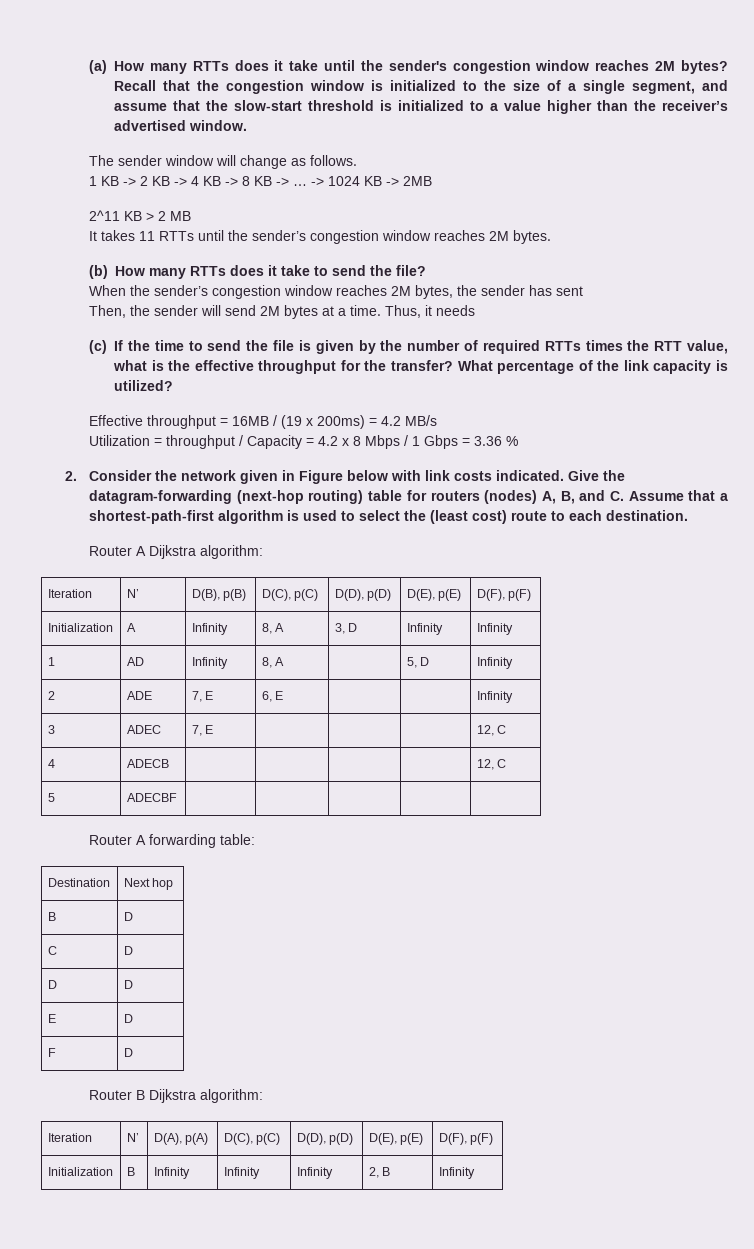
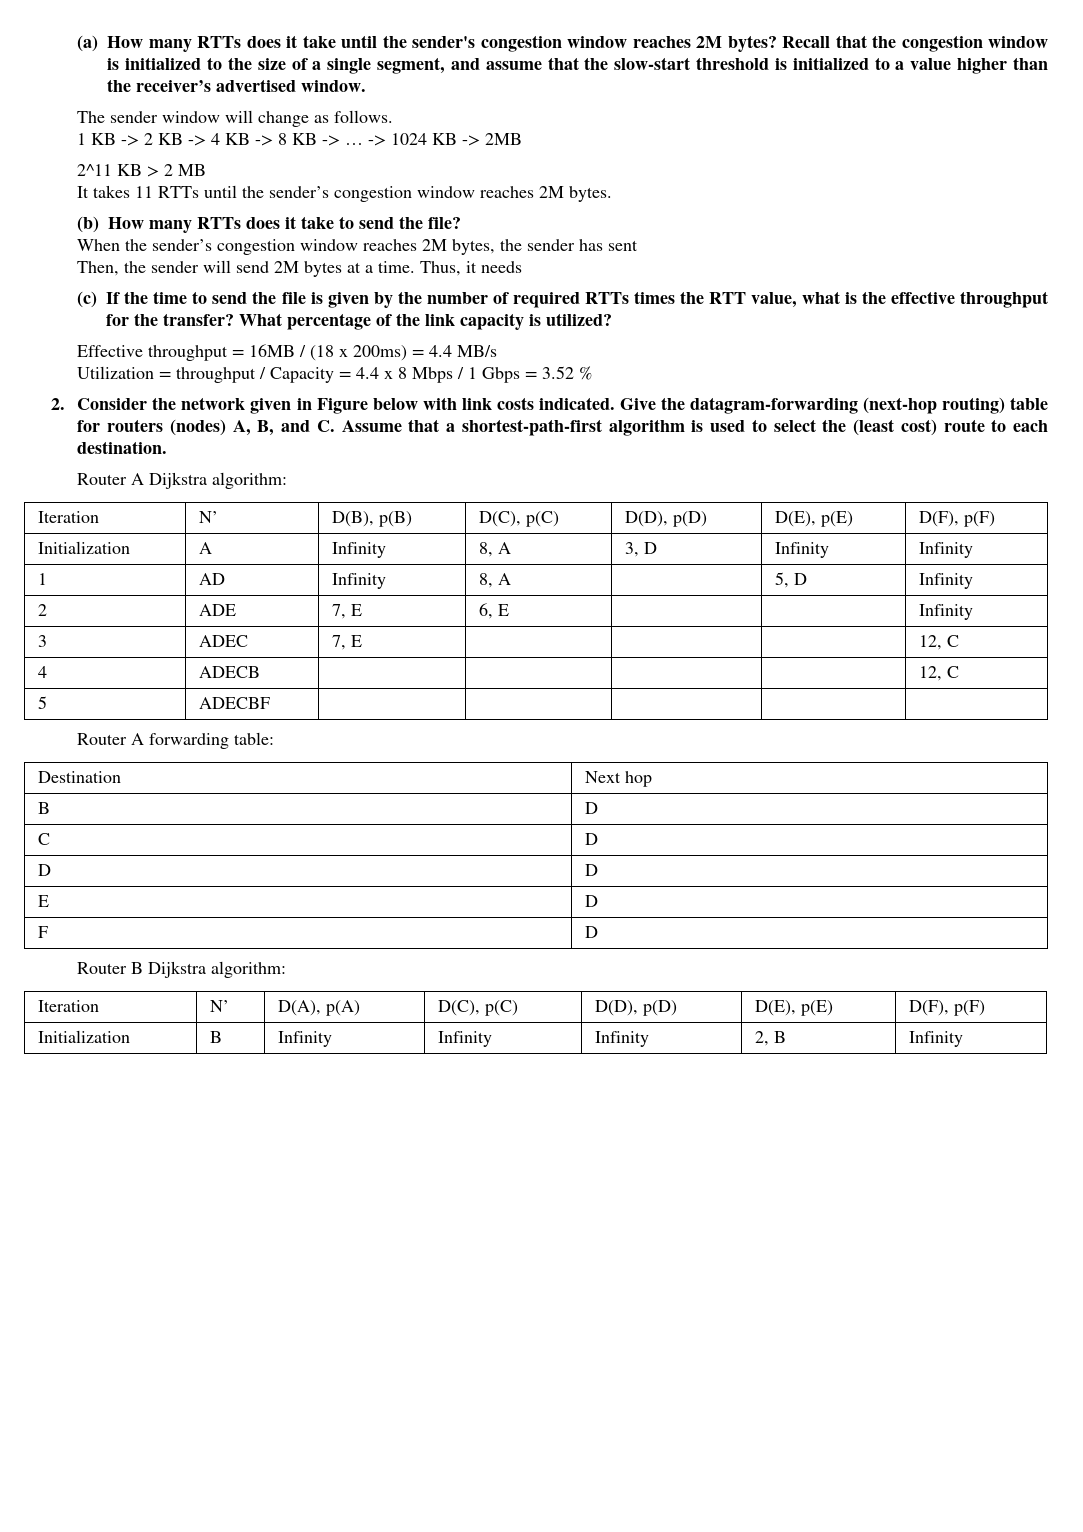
[281,415,303,429] (19 -> [310,345,335,361] (18
[381,416,402,426] 4.2 -> [429,345,453,357] 4.4
[318,436,339,446] 4.2 -> [356,367,380,379] 4.4
[474,436,503,446] 3.36 -> [542,366,575,379] 3.52

